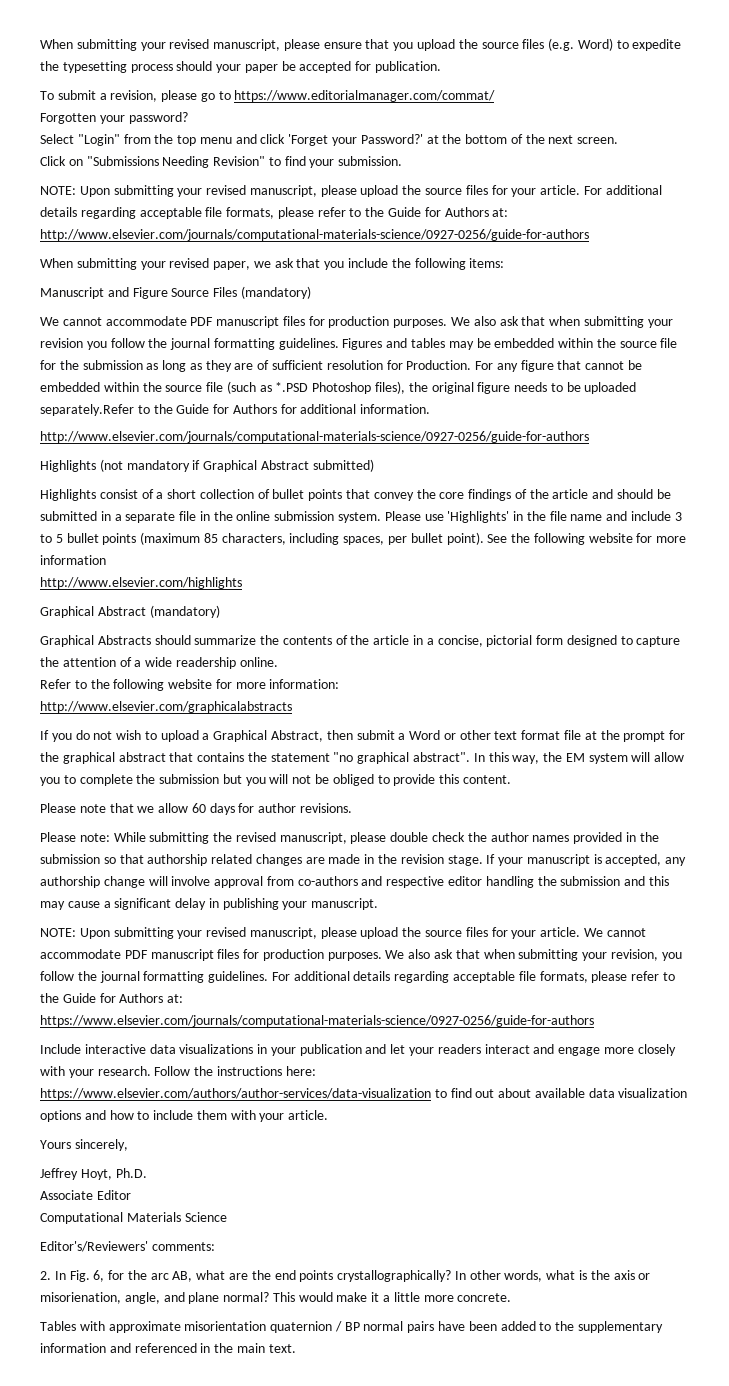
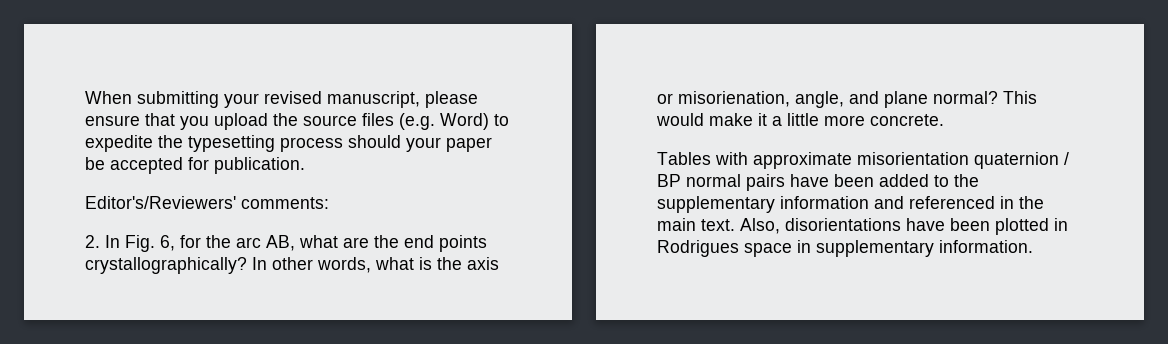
[40,90,496,102] [40,112,188,124] [40,134,619,146] [40,156,403,168] [40,185,662,197] [40,207,509,219] [40,229,589,241] [40,258,505,270] [40,286,311,299] [40,316,673,328] [40,338,678,350] [40,360,643,372] [40,381,637,394] [40,404,431,416] [40,431,589,443] [40,459,374,472] [40,489,671,501] [40,511,682,523] [40,532,687,545] [40,555,106,565] [40,577,242,589] [40,605,220,618] [40,635,681,647] [40,657,278,669] [40,679,340,691] [40,701,292,713] [40,730,686,742] [40,752,685,764] [40,774,511,786] [40,803,353,815] [40,832,659,844] [40,854,687,866] [40,876,669,888] [40,898,379,910] [40,927,646,939] [40,949,682,961] [40,971,675,983] [40,993,184,1003] [40,1015,594,1027] [40,1044,676,1056] [40,1066,316,1078] [40,1088,688,1100] [40,1110,329,1122] [40,1139,128,1151] [40,1168,147,1180] [40,1190,131,1200] [40,1212,227,1224] // To submit a revision, please go to https://www.editorialmanager.com/commat/ // Forgotten your password? // Select "Login" from the top menu and click 'Forget your Password?' at the bottom of the next screen. // Click on "Submissions Needing Revision" to find your submission. // NOTE: Upon submitting your revised manuscript, please upload the source files for your article. For additional details regarding acceptable file formats, please refer to the Guide for Authors at: http://www.elsevier.com/journals/computational-materials-science/0927-0256/guide-for-authors // When submitting your revised paper, we ask that you include the following items: // Manuscript and Figure Source Files (mandatory) // We cannot accommodate PDF manuscript files for production purposes. We also ask that when submitting your revision you follow the journal formatting guidelines. Figures and tables may be embedded within the source file for the submission as long as they are of sufficient resolution for Production. For any figure that cannot be embedded within the source file (such as *.PSD Photoshop files), the original figure needs to be uploaded separately.Refer to the Guide for Authors for additional information. // http://www.elsevier.com/journals/computational-materials-science/0927-0256/guide-for-authors // Highlights (not mandatory if Graphical Abstract submitted) // Highlights consist of a short collection of bullet points that convey the core findings of the article and should be submitted in a separate file in the online submission system. Please use 'Highlights' in the file name and include 3 to 5 bullet points (maximum 85 characters, including spaces, per bullet point). See the following website for more information // http://www.elsevier.com/highlights // Graphical Abstract (mandatory) // Graphical Abstracts should summarize the contents of the article in a concise, pictorial form designed to capture the attention of a wide readership online. // Refer to the following website for more information: // http://www.elsevier.com/graphicalabstracts // If you do not wish to upload a Graphical Abstract, then submit a Word or other text format file at the prompt for the graphical abstract that contains the statement "no graphical abstract". In this way, the EM system will allow you to complete the submission but you will not be obliged to provide this content. // Please note that we allow 60 days for author revisions. // Please note: While submitting the revised manuscript, please double check the author names provided in the submission so that authorship related changes are made in the revision stage. If your manuscript is accepted, any authorship change will involve approval from co-authors and respective editor handling the submission and this may cause a significant delay in publishing your manuscript. // NOTE: Upon submitting your revised manuscript, please upload the source files for your article. We cannot accommodate PDF manuscript files for production purposes. We also ask that when submitting your revision, you follow the journal formatting guidelines. For additional details regarding acceptable file formats, please refer to the Guide for Authors at: https://www.elsevier.com/journals/computational-materials-science/0927-0256/guide-for-authors // Include interactive data visualizations in your publication and let your readers interact and engage more closely with your research. Follow the instructions here: https://www.elsevier.com/authors/author-services/data-visualization to find out about available data visualization options and how to include them with your article. // Yours sincerely, // Jeffrey Hoyt, Ph.D. // Associate Editor // Computational Materials Science -> (305, 165) none
(296, 1348) none -> [740,218,1068,235] [657,240,1033,257] Also, disorientations have been plotted in Rodrigues space in supplementary information.

